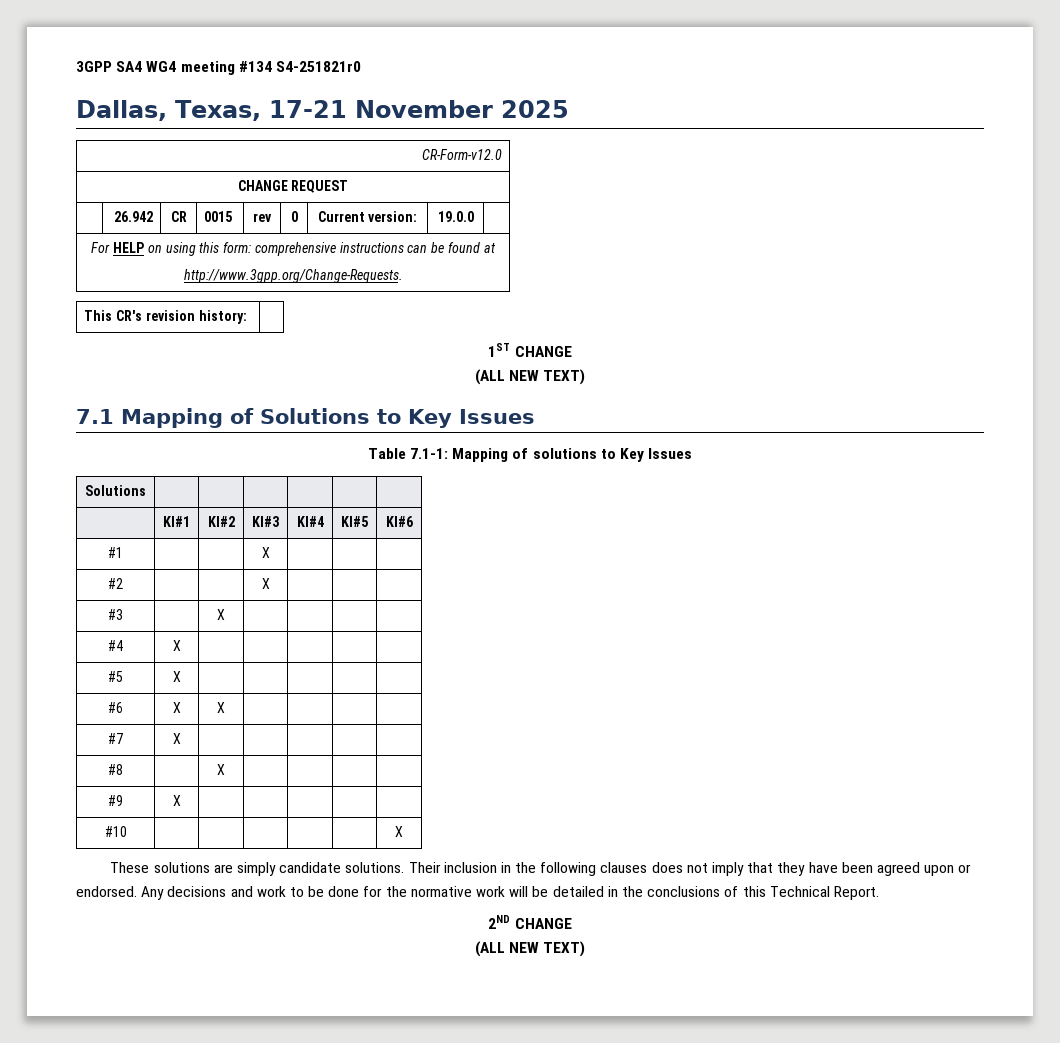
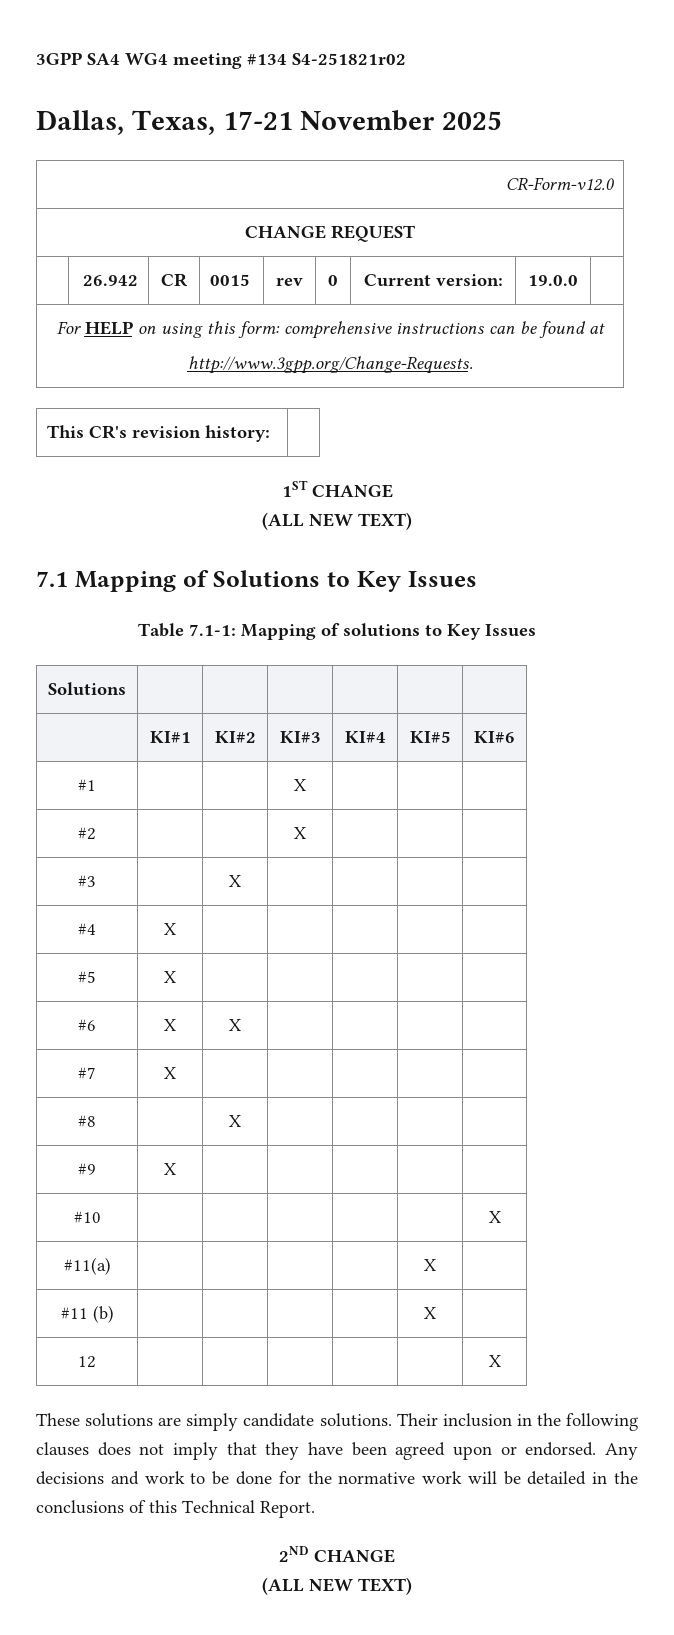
[275,61,361,72] S4-251821r0 -> [292,53,406,65] S4-251821r02
(403, 831) none -> [63,1257,111,1275] [424,1259,436,1271] [60,1305,114,1323] [424,1307,436,1319] [78,1356,96,1368] [488,1355,501,1367] // #11(a) | | | | | X | // #11 (b) | | | | | X | // 12 | | | | | | X

